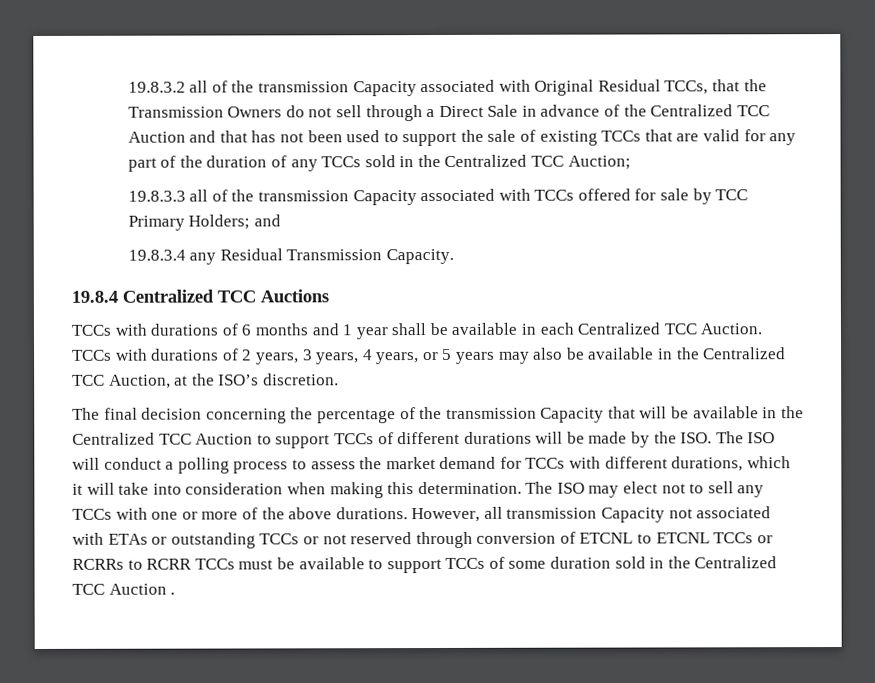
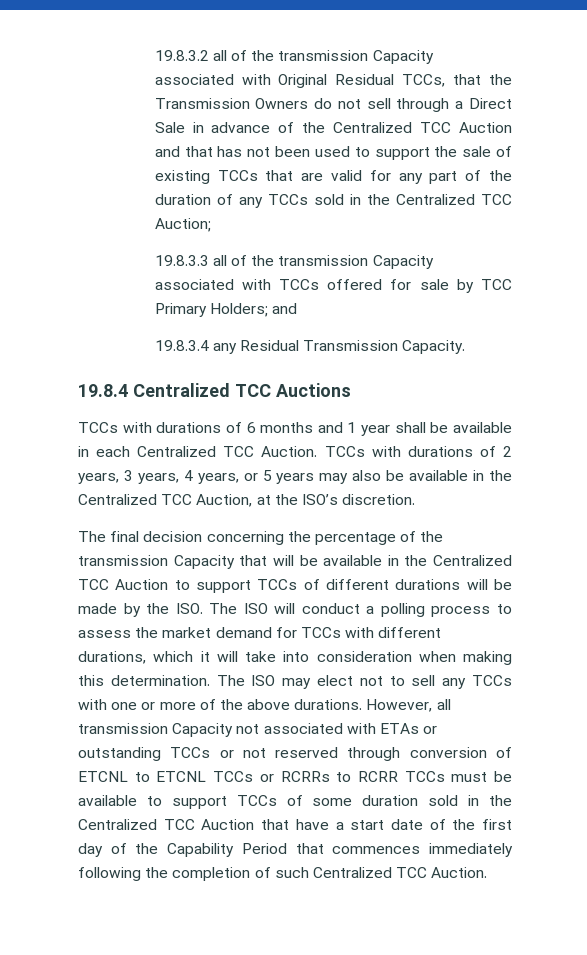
[170,592,176,595] . -> [261,819,512,830] [78,843,513,857] [78,867,488,881] that have a start date of the first day of the Capability Period that commences immediately following the completion of such Centralized TCC Auction.

